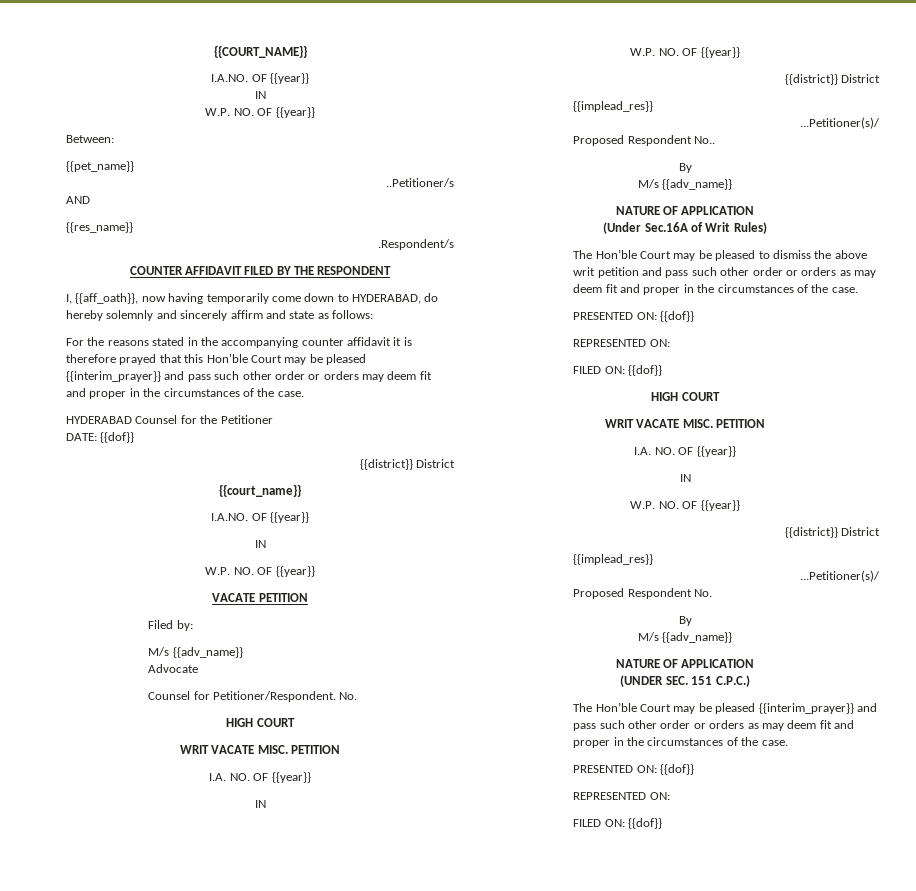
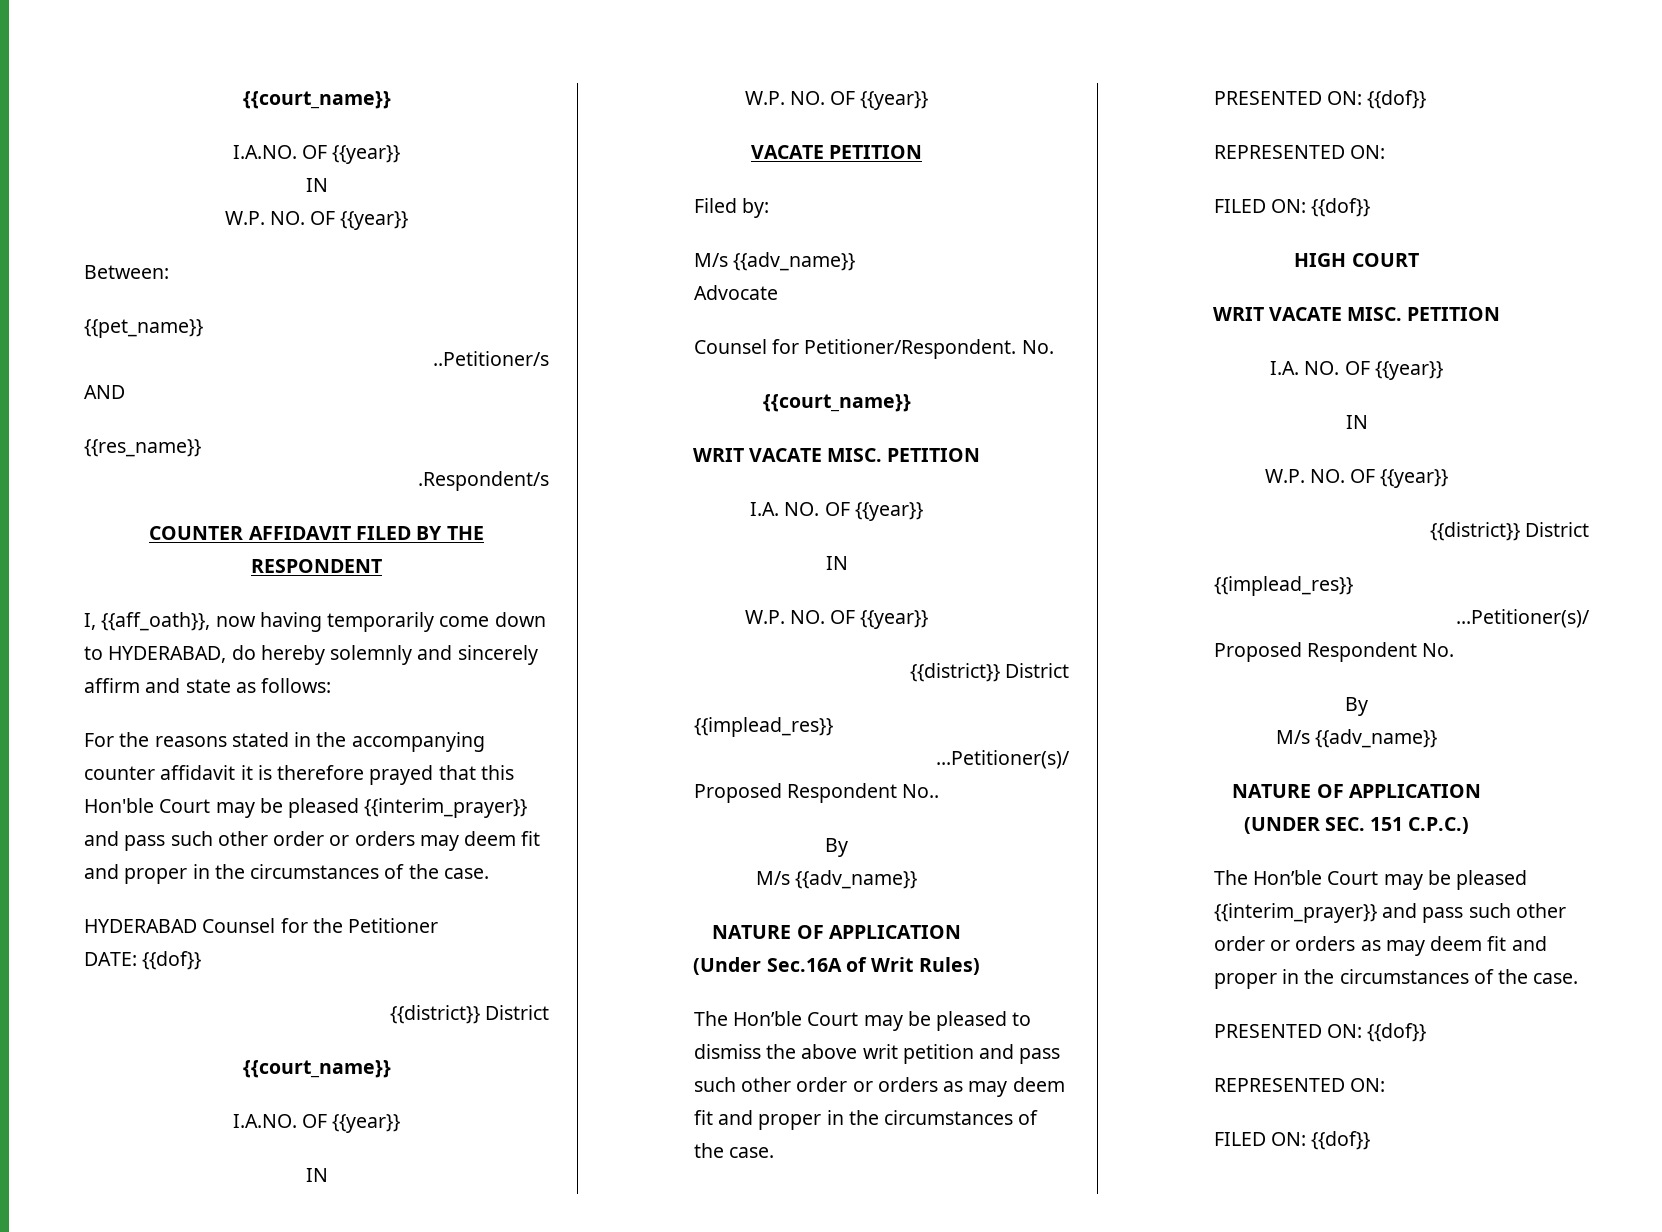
[213,45,307,58] {{COURT_NAME}} -> [242,91,391,109] {{court_name}}
[226,718,295,727] HIGH COURT -> [762,394,911,412] {{court_name}}

